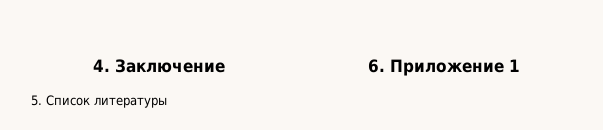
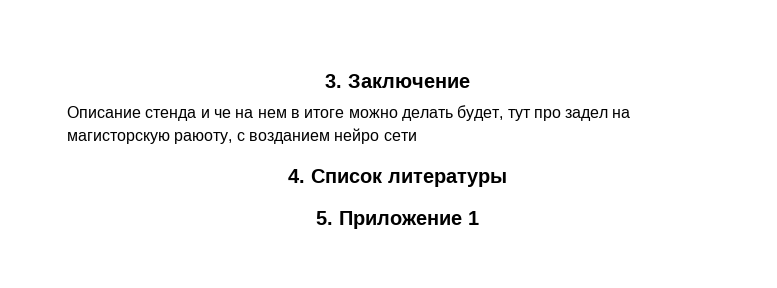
[93,59,110,72] 4. -> [324,74,342,88] 3.
[31,95,42,106] 5. -> [67,105,631,121] [67,128,417,144] [287,169,305,183] Описание стенда и че на нем в итоге можно делать будет, тут про задел на магисторскую раюоту, с возданием нейро сети // 4.
[368,59,385,73] 6. -> [315,211,333,225] 5.

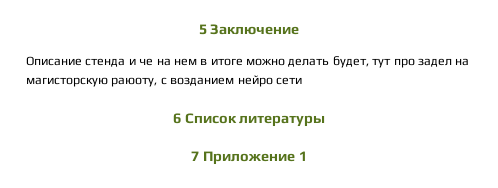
[324,74,342,88] 3. -> [198,24,207,35] 5
[287,169,305,183] 4. -> [172,113,181,124] 6
[315,211,333,225] 5. -> [191,151,200,161] 7

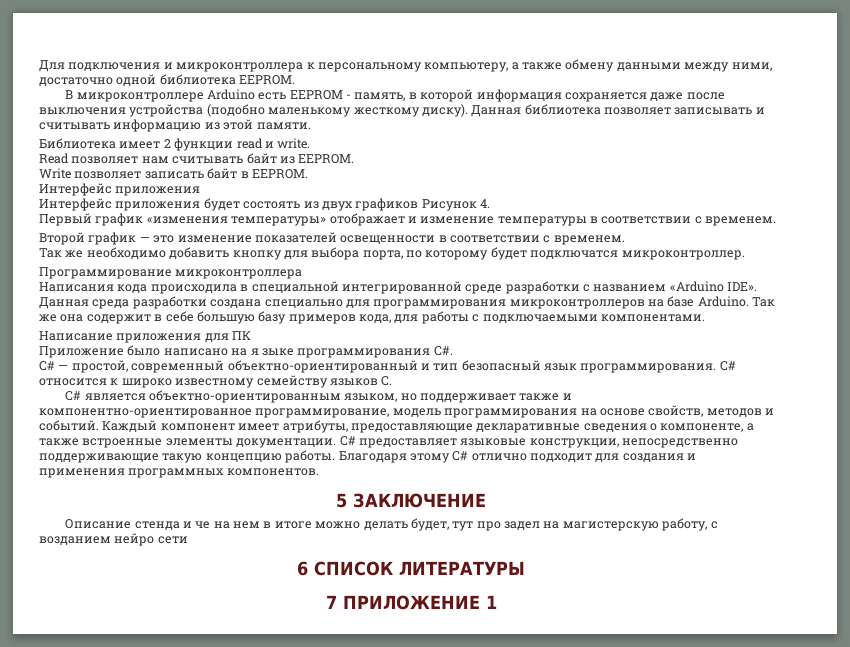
[198,24,300,35] 5 Заключение -> [39,59,772,72] [39,74,296,86] [65,89,725,102] [39,104,765,117] [39,119,311,132] [39,138,311,151] [39,153,355,164] [39,168,308,179] [39,183,201,196] [39,198,490,211] [39,213,777,226] [39,232,625,245] [39,247,745,260] [39,267,303,279] [39,281,758,294] [39,296,776,309] [39,311,705,324] [39,331,252,343] [39,345,453,358] [39,360,736,373] [39,375,393,388] [65,390,572,403] [39,405,774,418] [39,420,754,433] [39,436,738,448] [39,450,697,463] [39,468,319,478] [336,493,486,508] Для подключения и микроконтроллера к персональному компьютеру, а также обмену данными между ними, достаточно одной библиотека EEPROM. // В микроконтроллере Arduino есть EEPROM - память, в которой информация сохраняется даже после выключения устройства (подобно маленькому жесткому диску). Данная библиотека позволяет записывать и считывать информацию из этой памяти. // Библиотека имеет 2 функции read и write. // Read позволяет нам считывать байт из EEPROM. // Write позволяет записать байт в EEPROM. // Интерфейс приложения // Интерфейс приложения будет состоять из двух графиков Рисунок 4. // Первый график «изменения температуры» отображает и изменение температуры в соответствии с временем. // Второй график — это изменение показателей освещенности в соответствии с временем. // Так же необходимо добавить кнопку для выбора порта, по которому будет подключатся микроконтроллер. // Программирование микроконтроллера // Написания кода происходила в специальной интегрированной среде разработки с названием «Arduino IDE». Данная среда разработки создана специально для программирования микроконтроллеров на базе Arduino. Так же она содержит в себе большую базу примеров кода, для работы с подключаемыми компонентами. // Написание приложения для ПК // Приложение было написано на я зыке программирования C#. // C# — простой, современный объектно-ориентированный и тип безопасный язык программирования. C# относится к широко известному семейству языков C. // C# является объектно-ориентированным языком, но поддерживает также и компонентно-ориентированное программирование, модель программирования на основе свойств, методов и событий. Каждый компонент имеет атрибуты, предоставляющие декларативные сведения о компоненте, а также встроенные элементы документации. C# предоставляет языковые конструкции, непосредственно поддерживающие такую концепцию работы. Благодаря этому C# отлично подходит для создания и применения программных компонентов. // 5 ЗАКЛЮЧЕНИЕ
[26,77,158,87] магисторскую раюоту, -> [562,518,708,531] магистерскую работу,
[184,113,326,127] Список литературы -> [314,561,525,576] СПИСОК ЛИТЕРАТУРЫ
[202,151,295,165] Приложение -> [342,595,480,610] ПРИЛОЖЕНИЕ

